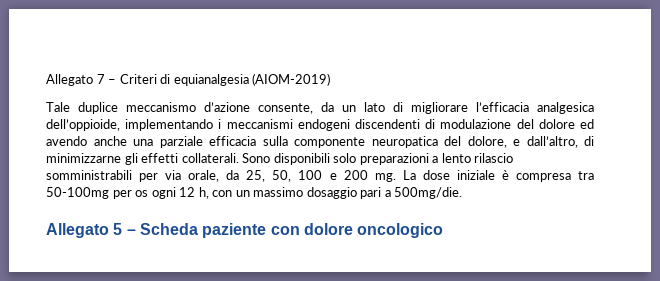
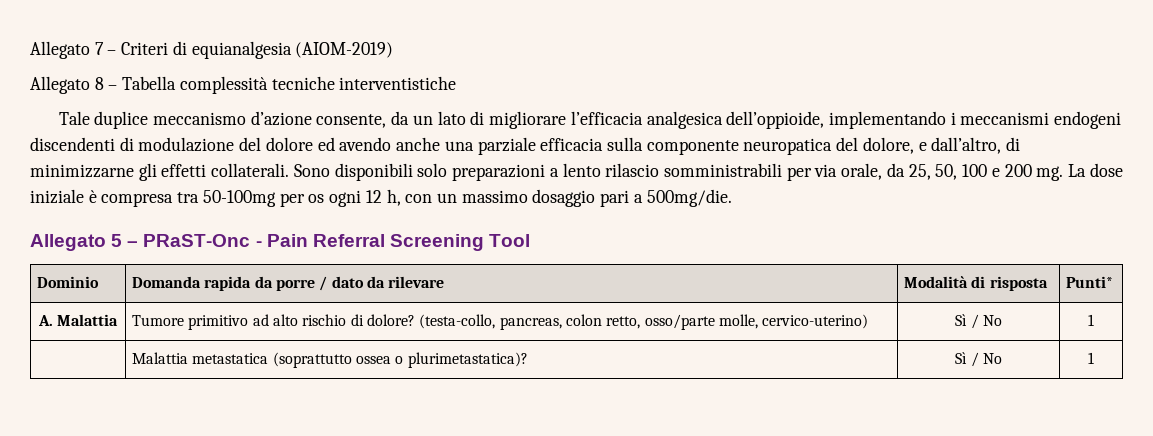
(331, 79) none -> [30,76,457,94] // Allegato 8 – Tabella complessità tecniche interventistiche
[139,223,444,238] Scheda paziente con dolore oncologico -> [143,234,531,251] [37,276,100,288] [132,276,445,291] [904,276,1048,291] [1066,276,1114,288] [37,314,119,326] [132,314,869,330] [955,314,1002,329] [1088,314,1094,326] [132,352,528,368] [955,352,1002,367] [1088,352,1094,364] PRaST-Onc - Pain Referral Screening Tool // Dominio | Domanda rapida da porre / dato da rilevare | Modalità di risposta | Punti* // A. Malattia | Tumore primitivo ad alto rischio di dolore? (testa-collo, pancreas, colon retto, osso/parte molle, cervico-uterino) | Sì / No | 1 // | Malattia metastatica (soprattutto ossea o plurimetastatica)? | Sì / No | 1

